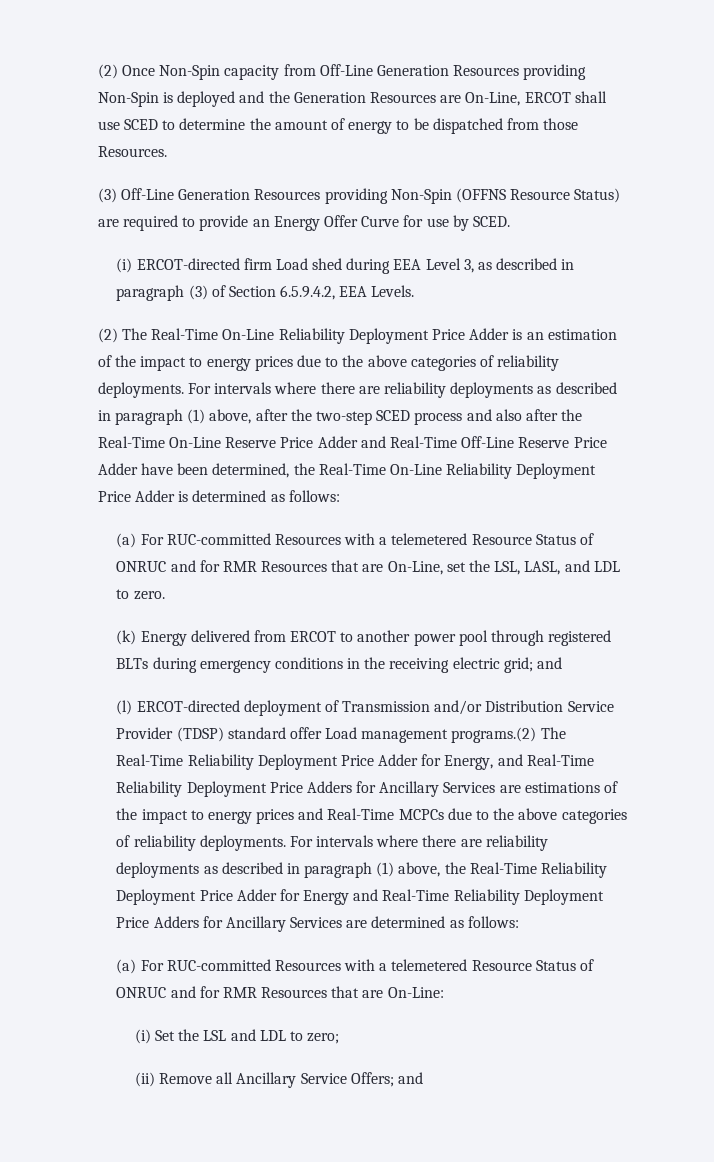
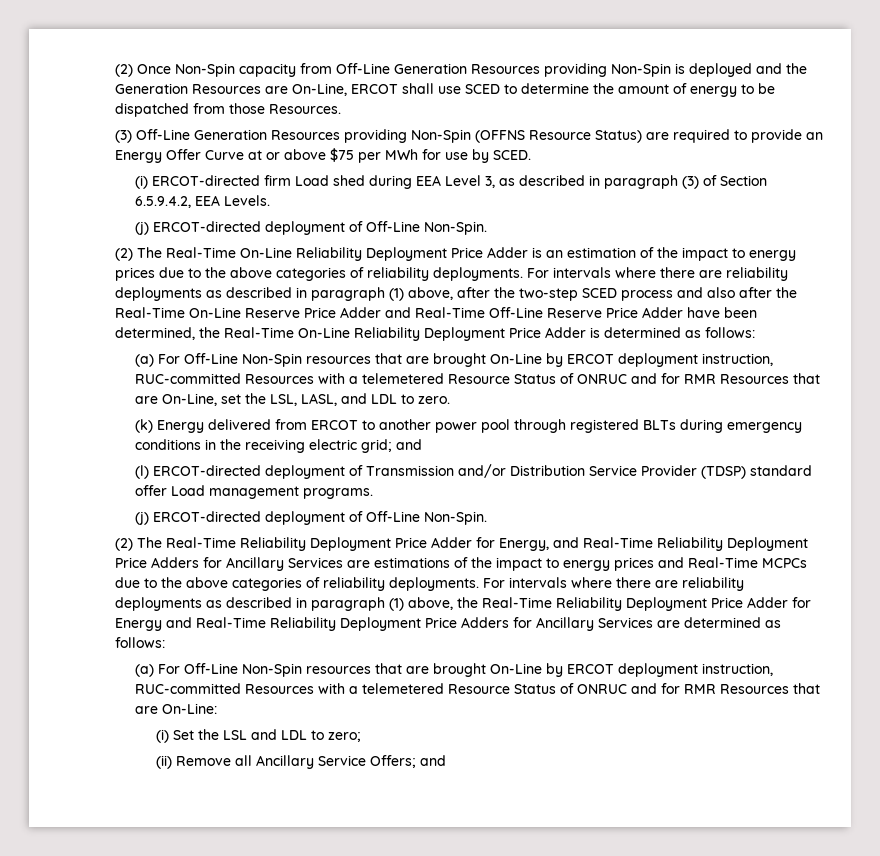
(400, 221) none -> [247,148,418,163] at or above $75 per MWh
(415, 291) none -> [135,221,488,235] // (j) ERCOT-directed deployment of Off-Line Non-Spin.
(164, 539) none -> [184,353,774,367] Off-Line Non-Spin resources that are brought On-Line by ERCOT deployment instruction,
[451,727,537,743] programs.(2) -> [303,488,374,499] [135,511,488,525] [114,538,133,551] programs. // (j) ERCOT-directed deployment of Off-Line Non-Spin. // (2)
(164, 965) none -> [184,663,774,677] Off-Line Non-Spin resources that are brought On-Line by ERCOT deployment instruction,

